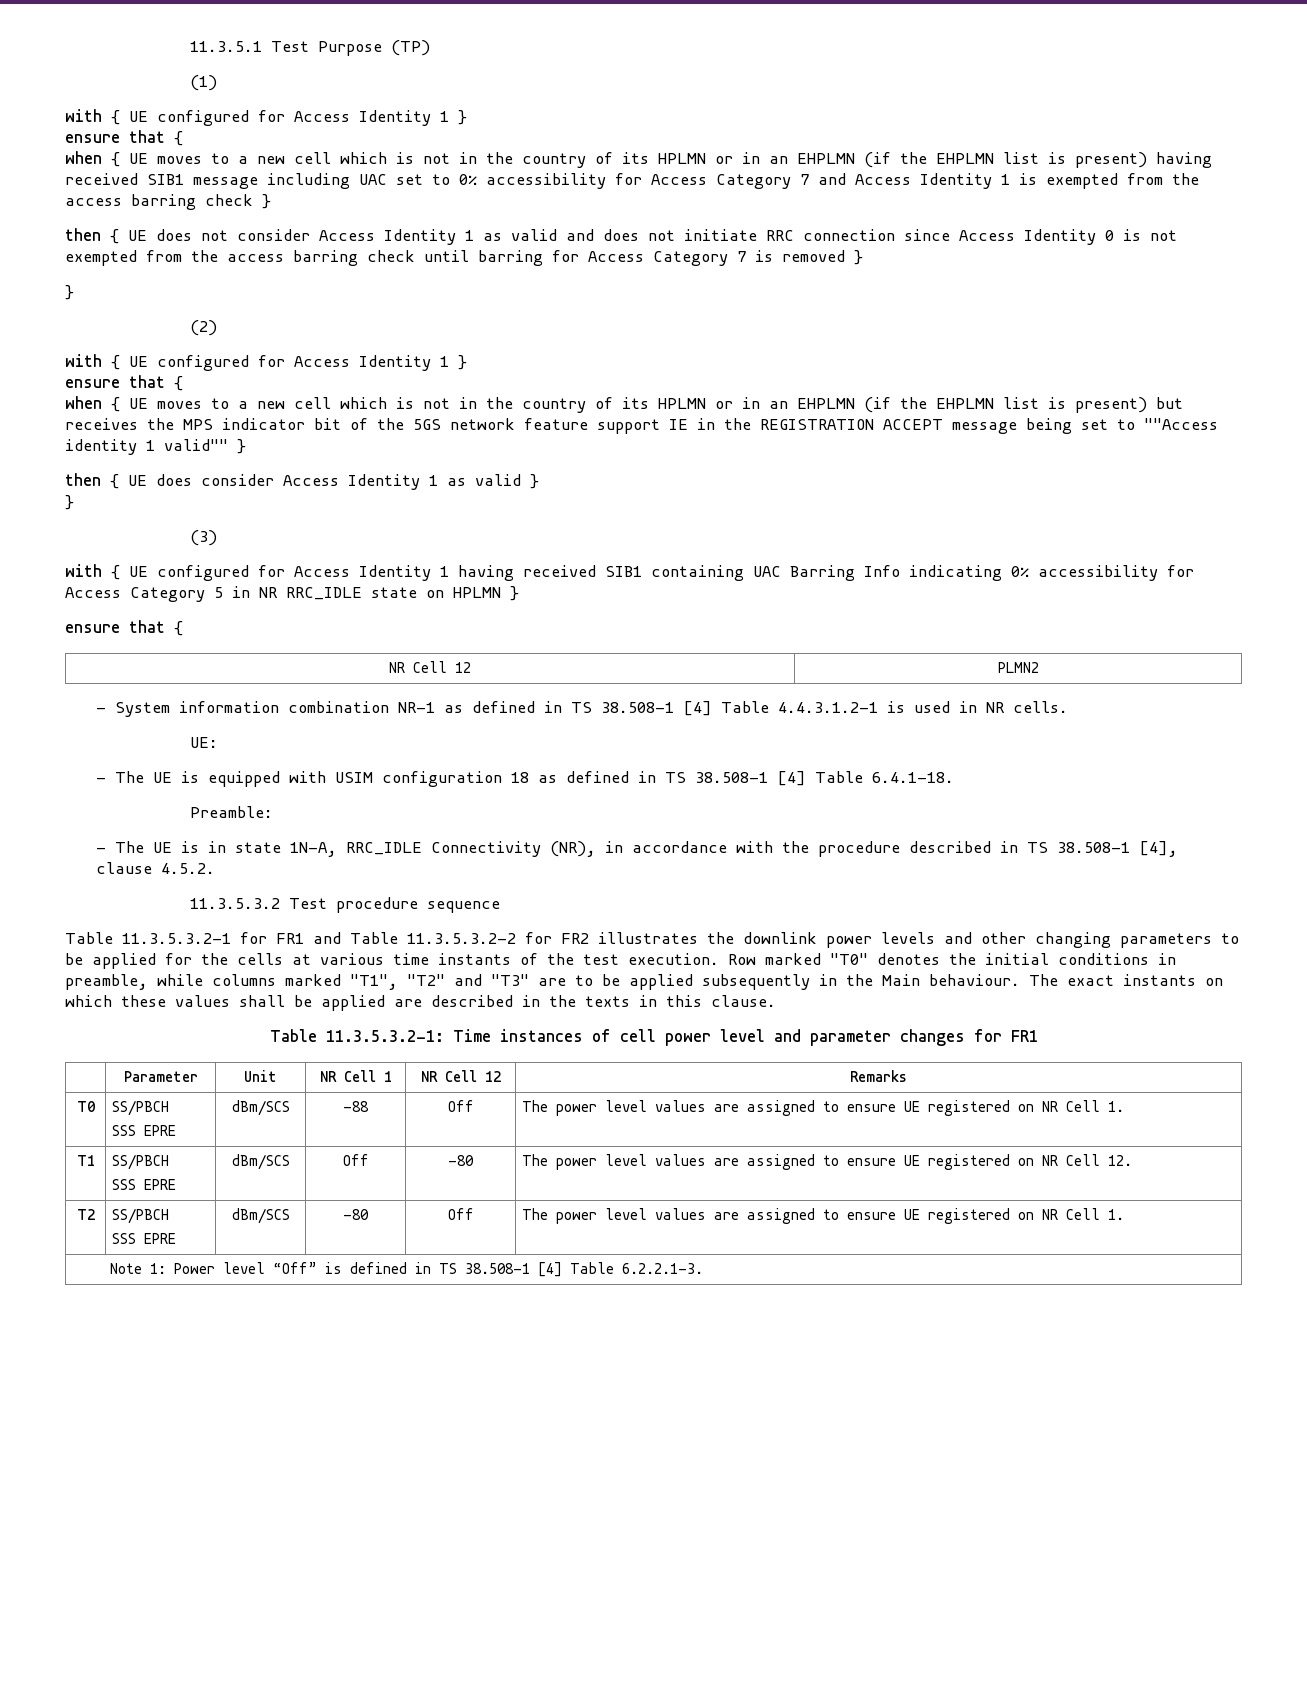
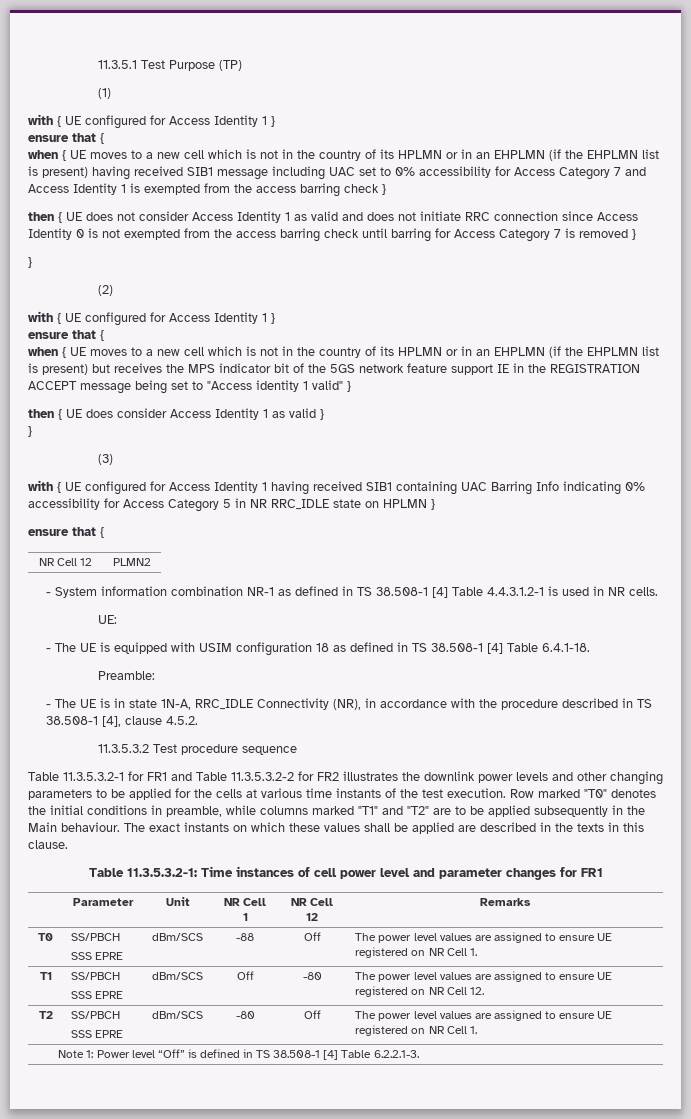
[1144,418,1218,430] ""Access -> [207,381,252,390] "Access
[164,439,228,451] valid"" -> [312,380,343,390] valid"
[350,974,529,990] "T1", "T2" and "T3" -> [358,806,429,815] "T1" and "T2"

